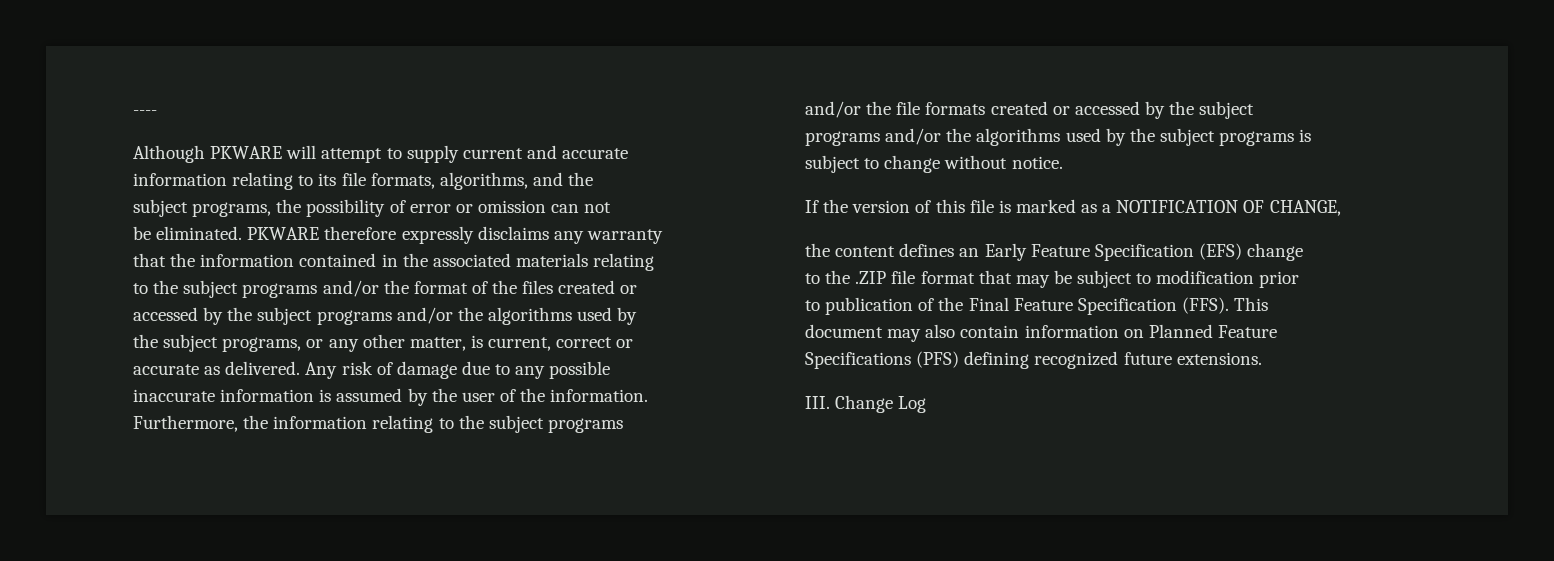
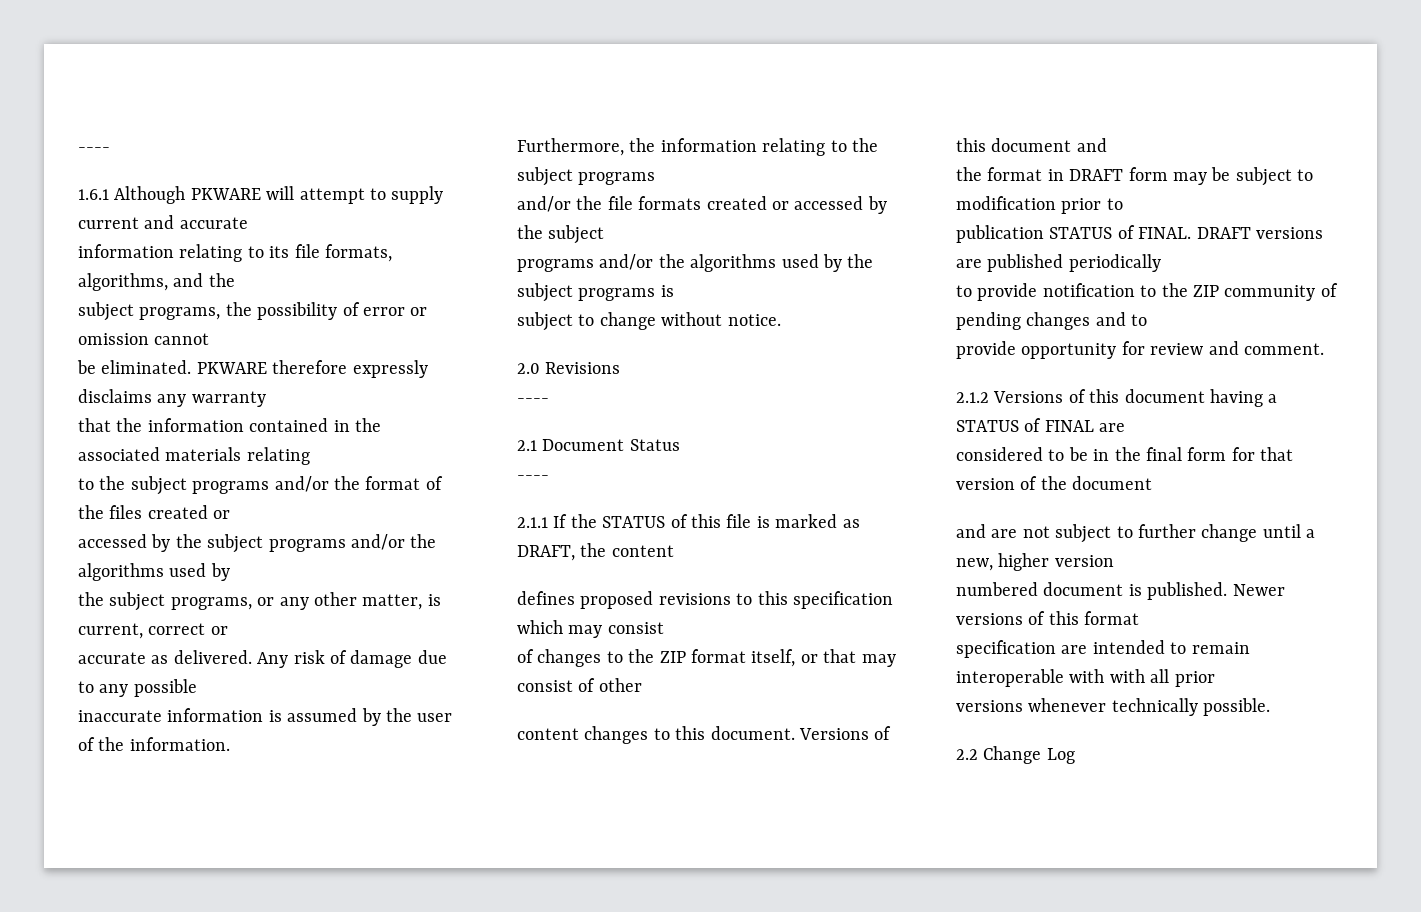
[133,110,157,115] ---- // -> [78,147,110,152] [78,189,109,200] ---- // 1.6.1
[551,202,612,213] can not -> [154,333,210,345] cannot
(1063, 162) none -> [517,362,621,374] [517,398,549,403] [517,439,680,451] [517,475,549,480] [517,517,548,528] 2.0 Revisions // ---- // 2.1 Document Status // ---- // 2.1.1
[852,200,911,213] version -> [602,516,666,528] STATUS
[1102,200,1341,216] [805,243,1304,261] [805,270,1012,284] a NOTIFICATION OF CHANGE, // the content defines an Early Feature Specification (EFS) change // to the .ZIP file format that -> [517,543,674,561] [517,591,893,609] [517,620,664,638] [517,649,896,667] [517,678,642,692] [517,726,892,744] [956,138,1107,152] [956,167,1168,181] DRAFT, the content // defines proposed revisions to this specification which may consist // of changes to the ZIP format itself, or that may consist of other // content changes to this document. Versions of this document and // the format in DRAFT form
[805,297,1269,315] [805,324,1277,342] [805,351,1262,369] [805,396,830,409] // to publication of the Final Feature Specification (FFS). This // document may also contain information on Planned Feature // Specifications (PFS) defining recognized future extensions. // III. -> [1106,198,1123,210] [956,225,1323,243] [956,254,1161,272] [956,283,1338,301] [956,312,1148,330] [956,341,1324,359] [956,389,1278,407] [956,418,1126,432] [956,447,1294,461] [956,476,1153,490] [956,524,1316,543] [956,553,1114,571] [956,582,1285,600] [956,611,1140,625] [956,640,1250,658] [956,669,1215,687] [956,698,1271,716] [956,749,978,760] to // publication STATUS of FINAL. DRAFT versions are published periodically // to provide notification to the ZIP community of pending changes and to // provide opportunity for review and comment. // 2.1.2 Versions of this document having a STATUS of FINAL are // considered to be in the final form for that version of the document // and are not subject to further change until a new, higher version // numbered document is published. Newer versions of this format // specification are intended to remain interoperable with with all prior // versions whenever technically possible. // 2.2

